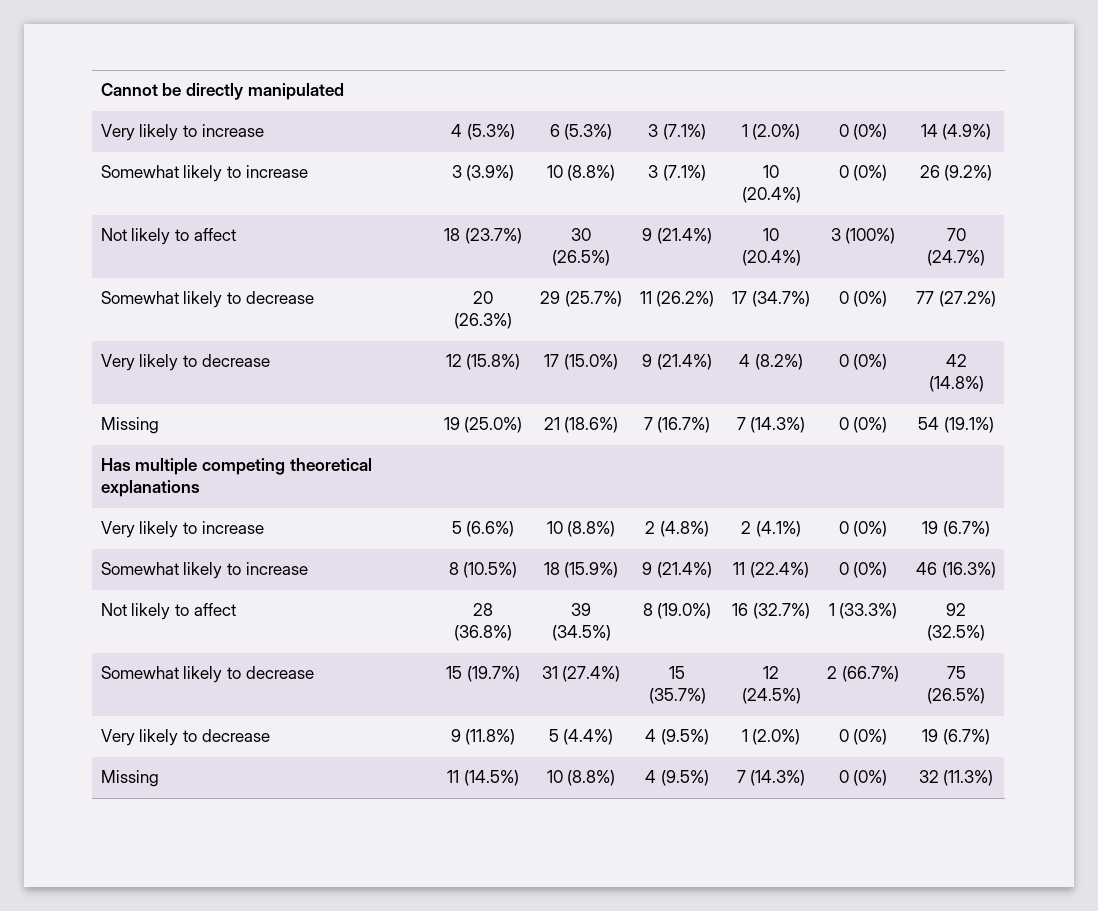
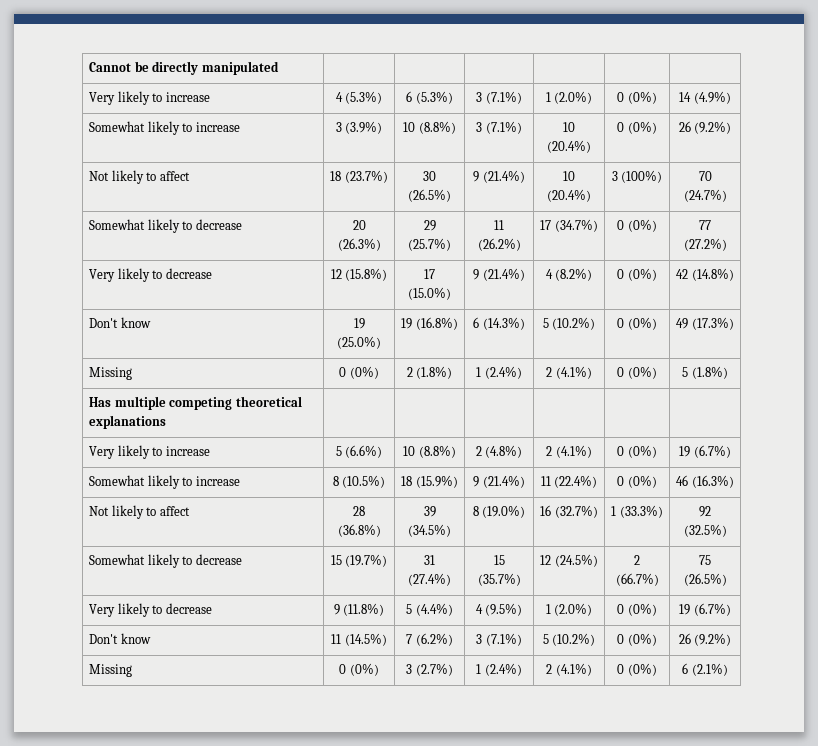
[100,417,159,434] Missing -> [89,317,151,328] Don't know
[543,417,619,433] [643,417,711,433] [736,417,806,433] [838,417,888,433] [918,417,994,433] 21 (18.6%) | 7 (16.7%) | 7 (14.3%) | 0 (0%) | 54 (19.1%) -> [401,317,458,330] [473,317,525,330] [542,317,596,330] [617,317,657,330] [676,317,734,330] [89,367,133,380] [339,366,379,379] [406,366,453,379] [476,366,522,379] [546,366,592,379] [617,366,657,379] [682,366,728,379] 19 (16.8%) | 6 (14.3%) | 5 (10.2%) | 0 (0%) | 49 (17.3%) // Missing | 0 (0%) | 2 (1.8%) | 1 (2.4%) | 2 (4.1%) | 0 (0%) | 5 (1.8%)
[100,770,159,787] Missing -> [89,633,151,644] Don't know
[546,770,616,786] [645,770,709,786] [736,770,806,786] [838,770,888,786] [918,770,994,786] 10 (8.8%) | 4 (9.5%) | 7 (14.3%) | 0 (0%) | 32 (11.3%) -> [406,633,453,646] [476,633,522,646] [542,633,596,646] [617,633,657,646] [678,633,732,646] [89,664,133,677] [339,663,379,676] [406,663,453,676] [476,663,522,676] [546,663,592,676] [617,663,657,676] [682,663,728,676] 7 (6.2%) | 3 (7.1%) | 5 (10.2%) | 0 (0%) | 26 (9.2%) // Missing | 0 (0%) | 3 (2.7%) | 1 (2.4%) | 2 (4.1%) | 0 (0%) | 6 (2.1%)

